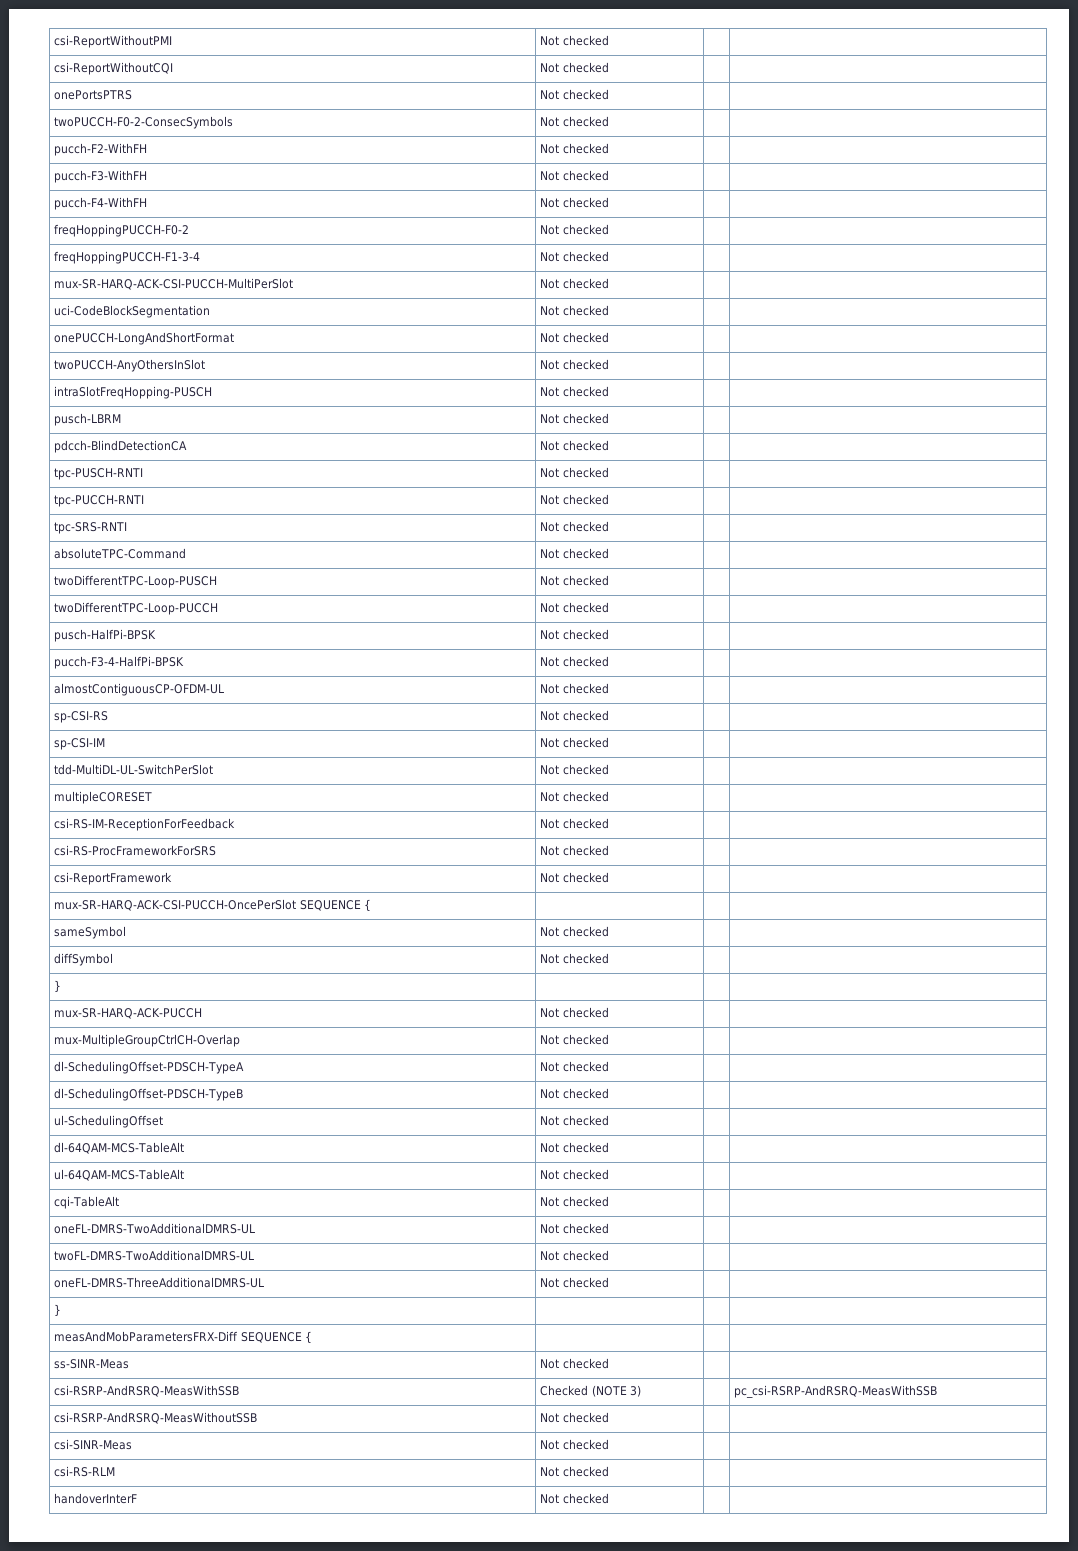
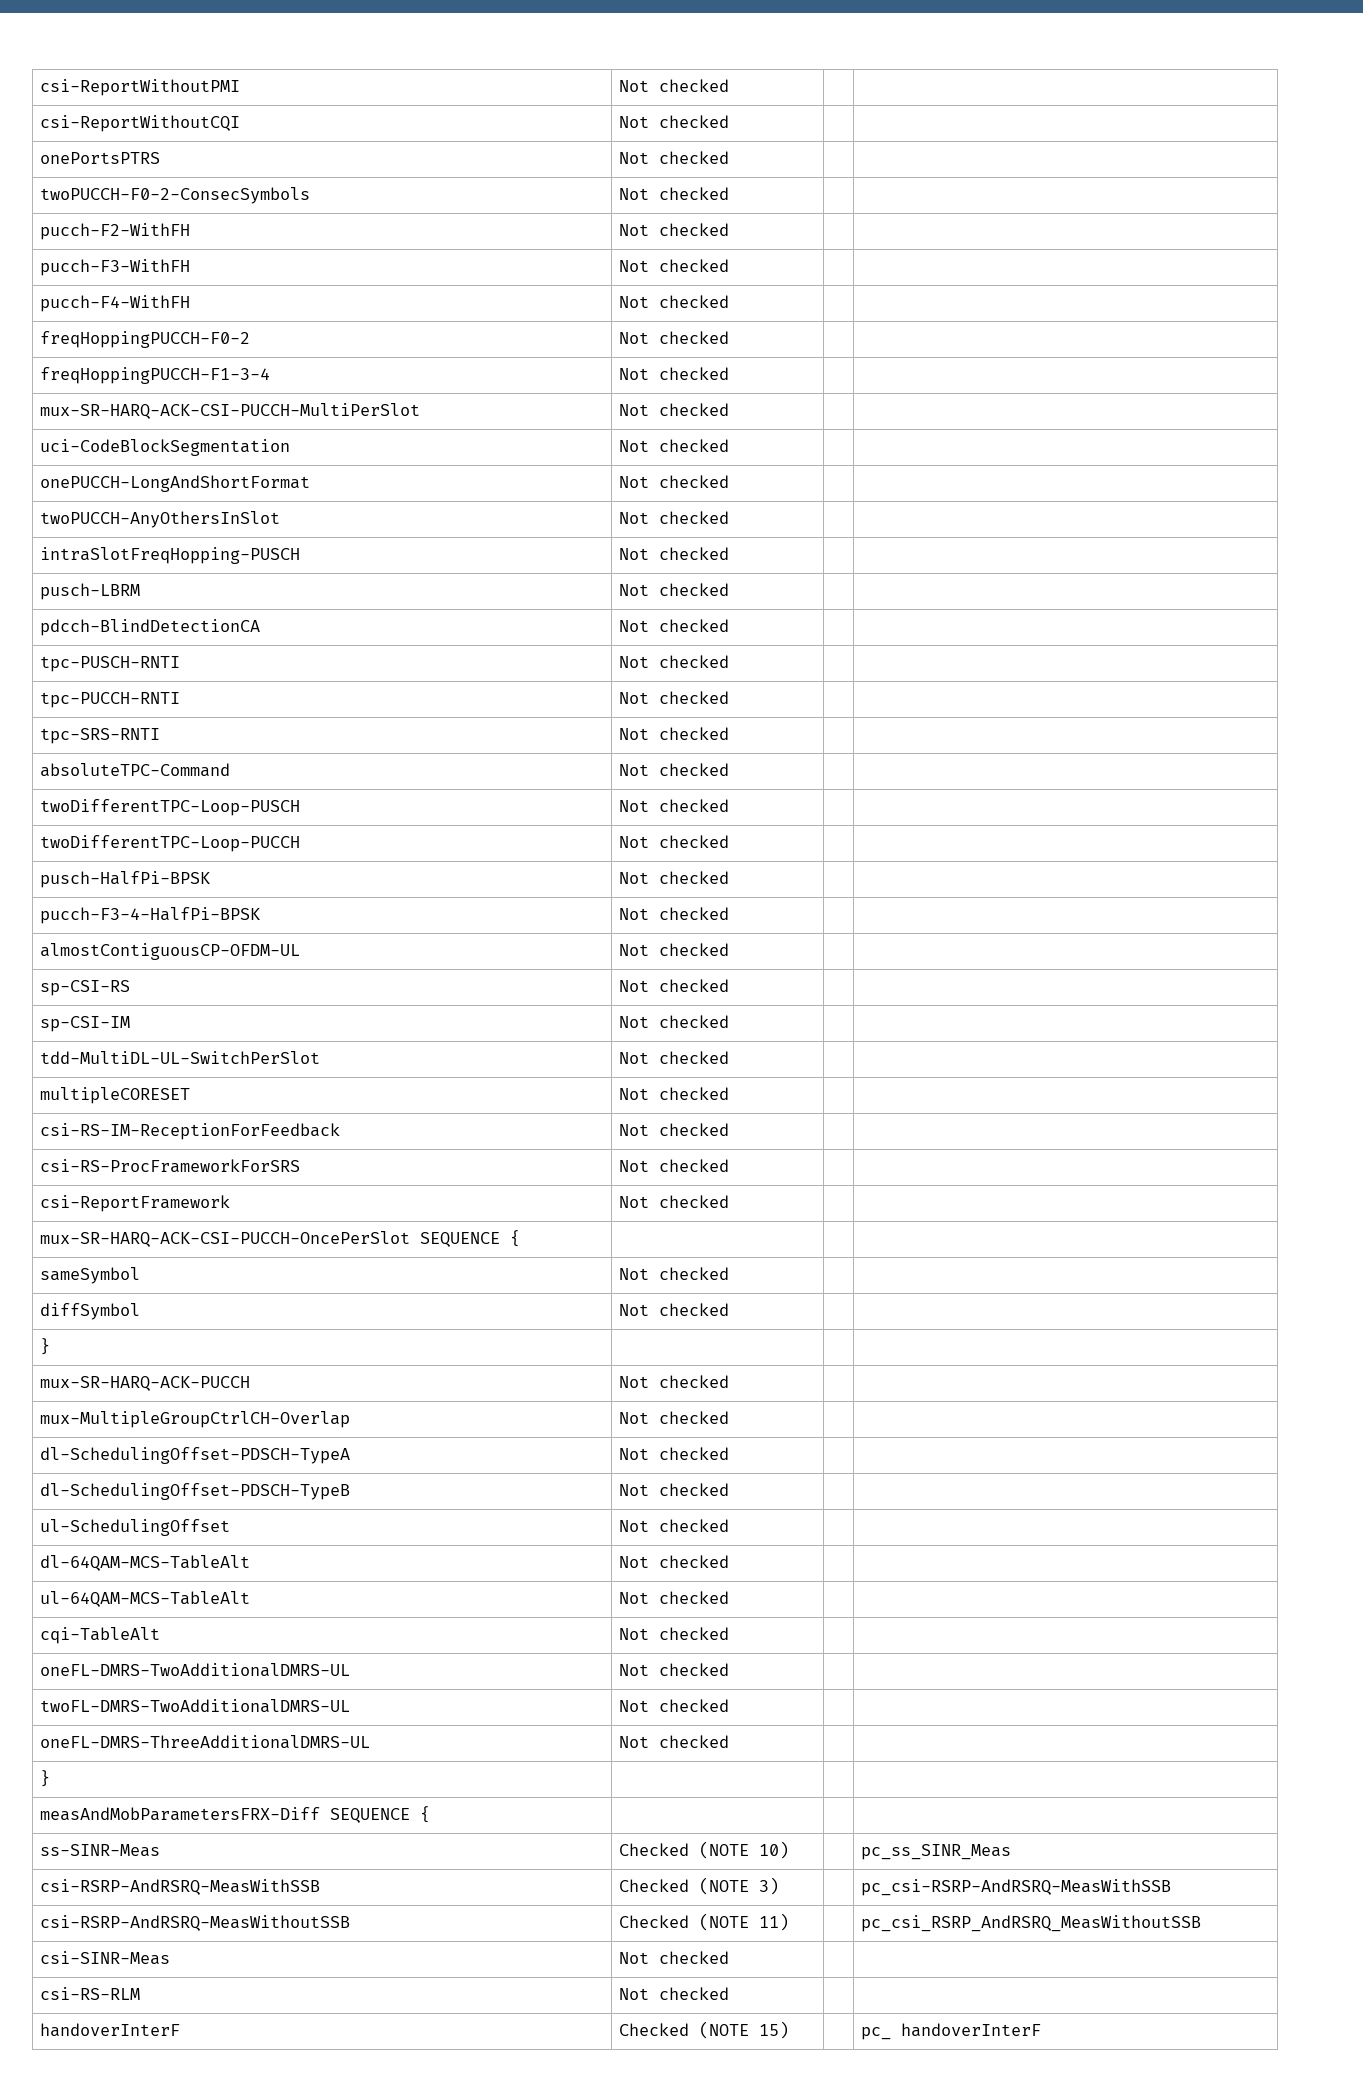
[540,1358,609,1369] Not checked | | -> [619,1841,790,1859] [861,1844,1012,1860] Checked (NOTE 10) | | pc_ss_SINR_Meas
[540,1412,609,1423] Not checked | | -> [619,1913,790,1931] [861,1915,1202,1932] Checked (NOTE 11) | | pc_csi_RSRP_AndRSRQ_MeasWithoutSSB
[540,1493,609,1504] Not checked | | -> [619,2021,790,2039] [861,2023,1042,2040] Checked (NOTE 15) | | pc_ handoverInterF

